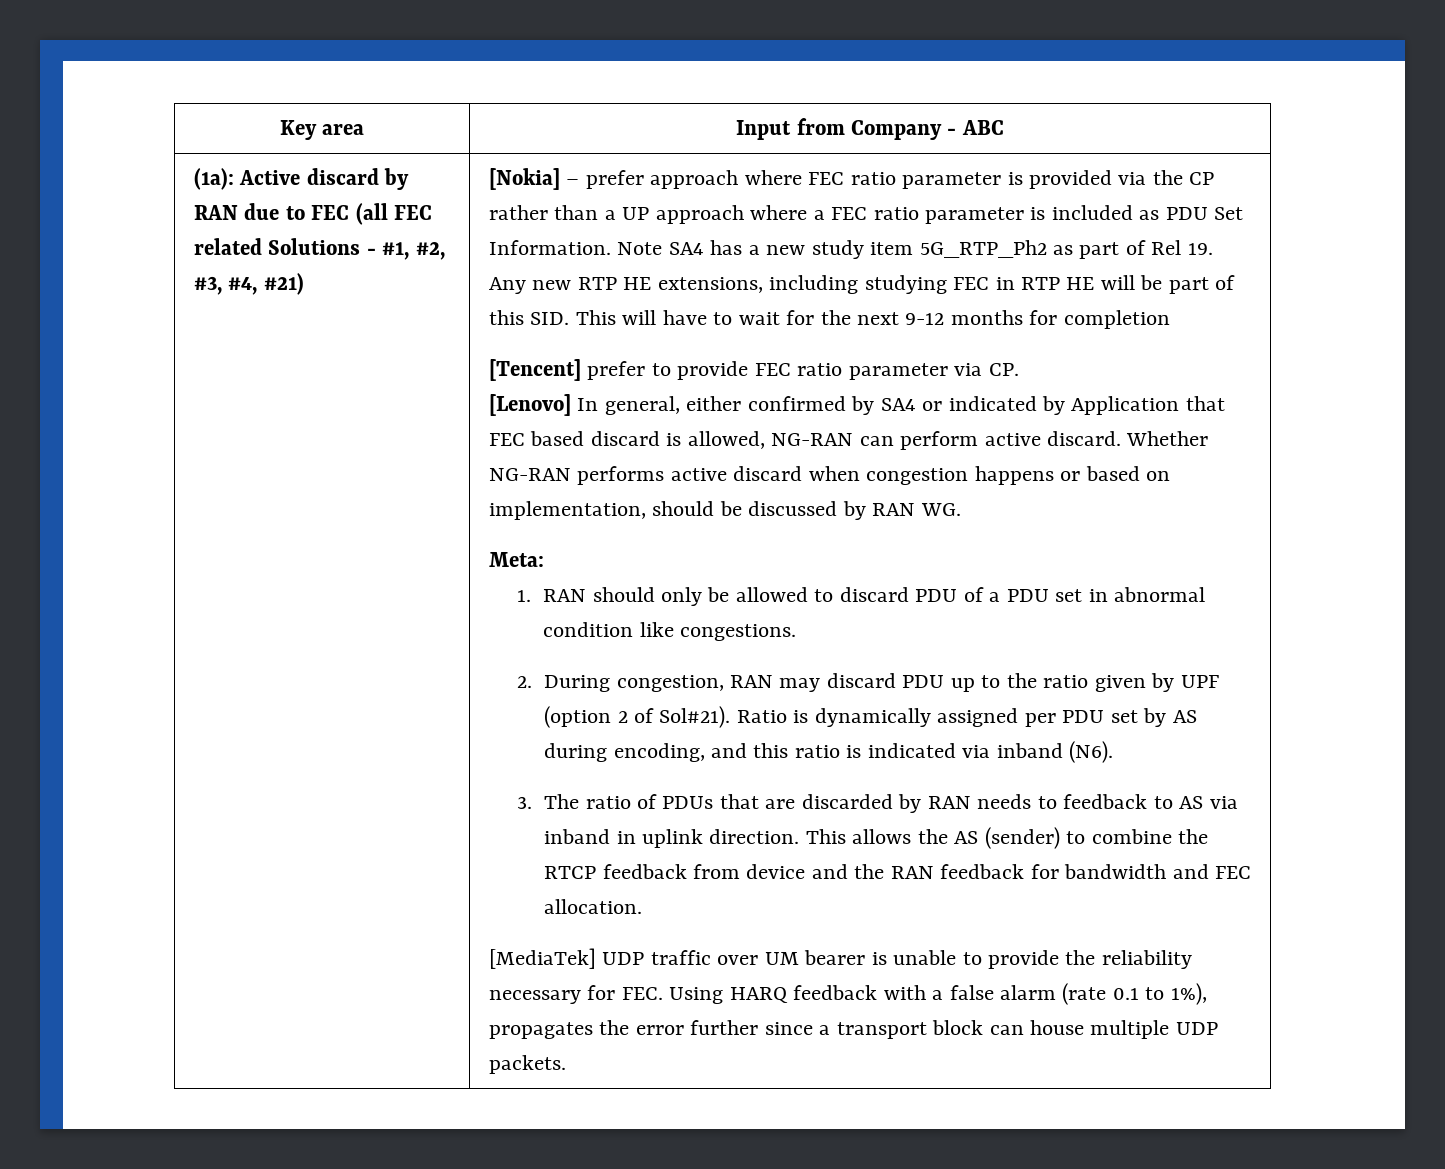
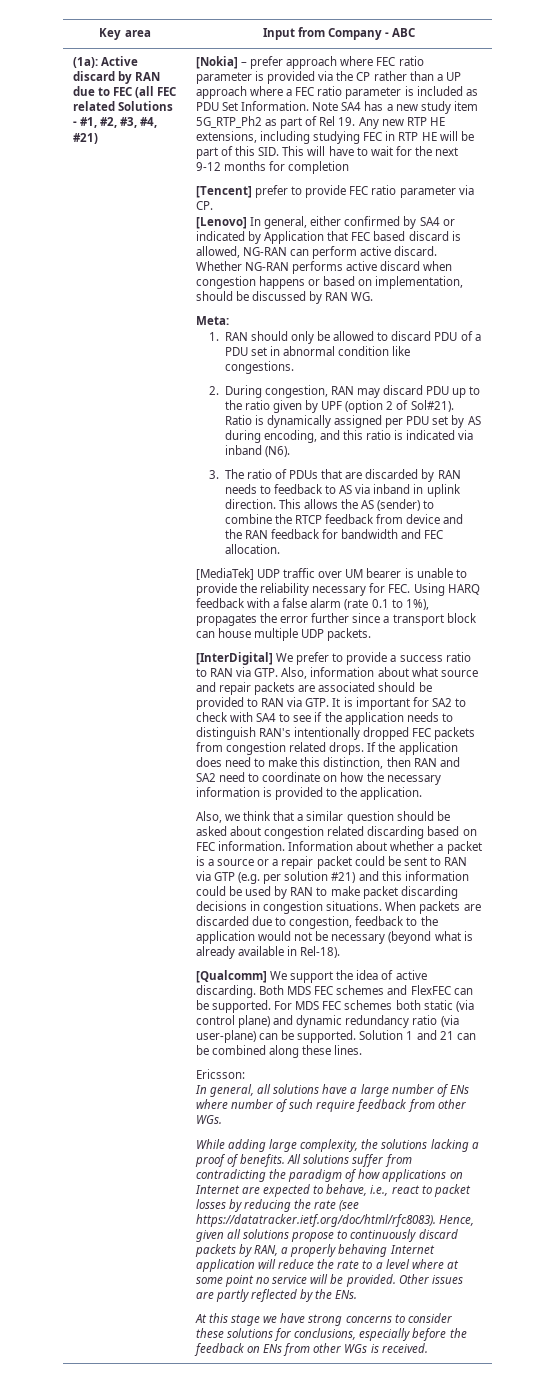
(566, 1064) none -> [195,652,471,665] [195,667,478,679] [195,682,432,695] [195,697,466,710] [195,712,453,725] [195,727,476,740] [195,742,458,755] [195,757,460,769] [195,772,441,785] [195,787,423,800] [195,811,450,824] [195,826,477,839] [195,841,482,854] [195,856,468,869] [195,871,469,884] [195,886,458,899] [195,901,481,914] [195,916,438,929] [195,931,473,944] [195,946,341,959] [195,970,427,983] [195,985,473,998] [195,1000,474,1013] [195,1015,459,1028] [195,1030,476,1043] [195,1045,363,1058] [195,1069,245,1079] [194,1084,469,1097] [195,1099,466,1112] [195,1115,222,1124] [195,1139,479,1152] [194,1154,412,1167] [195,1169,463,1182] [194,1184,471,1197] [195,1199,360,1212] [195,1214,475,1227] [195,1229,458,1242] [194,1244,435,1257] [195,1259,459,1272] [195,1274,463,1287] [195,1289,358,1302] [194,1313,452,1326] [195,1328,467,1341] [193,1343,428,1356] // [InterDigital] We prefer to provide a success ratio to RAN via GTP. Also, information about what source and repair packets are associated should be provided to RAN via GTP. It is important for SA2 to check with SA4 to see if the application needs to distinguish RAN's intentionally dropped FEC packets from congestion related drops. If the application does need to make this distinction, then RAN and SA2 need to coordinate on how the necessary information is provided to the application. // Also, we think that a similar question should be asked about congestion related discarding based on FEC information. Information about whether a packet is a source or a repair packet could be sent to RAN via GTP (e.g. per solution #21) and this information could be used by RAN to make packet discarding decisions in congestion situations. When packets are discarded due to congestion, feedback to the application would not be necessary (beyond what is already available in Rel-18). // [Qualcomm] We support the idea of active discarding. Both MDS FEC schemes and FlexFEC can be supported. For MDS FEC schemes both static (via control plane) and dynamic redundancy ratio (via user-plane) can be supported. Solution 1 and 21 can be combined along these lines. // Ericsson: // In general, all solutions have a large number of ENs where number of such require feedback from other WGs. // While adding large complexity, the solutions lacking a proof of benefits. All solutions suffer from contradicting the paradigm of how applications on Internet are expected to behave, i.e., react to packet losses by reducing the rate (see https://datatracker.ietf.org/doc/html/rfc8083). Hence, given all solutions propose to continuously discard packets by RAN, a properly behaving Internet application will reduce the rate to a level where at some point no service will be provided. Other issues are partly reflected by the ENs. // At this stage we have strong concerns to consider these solutions for conclusions, especially before the feedback on ENs from other WGs is received.

